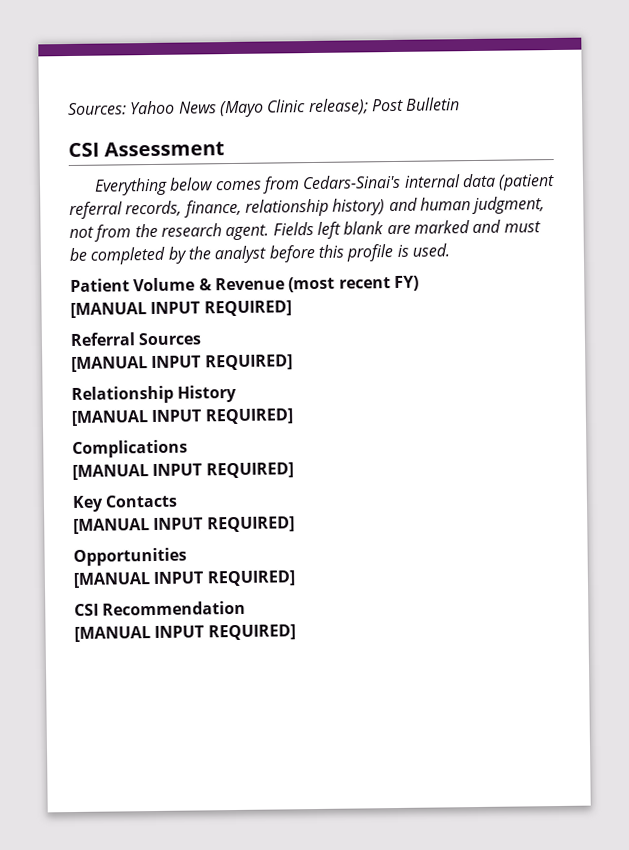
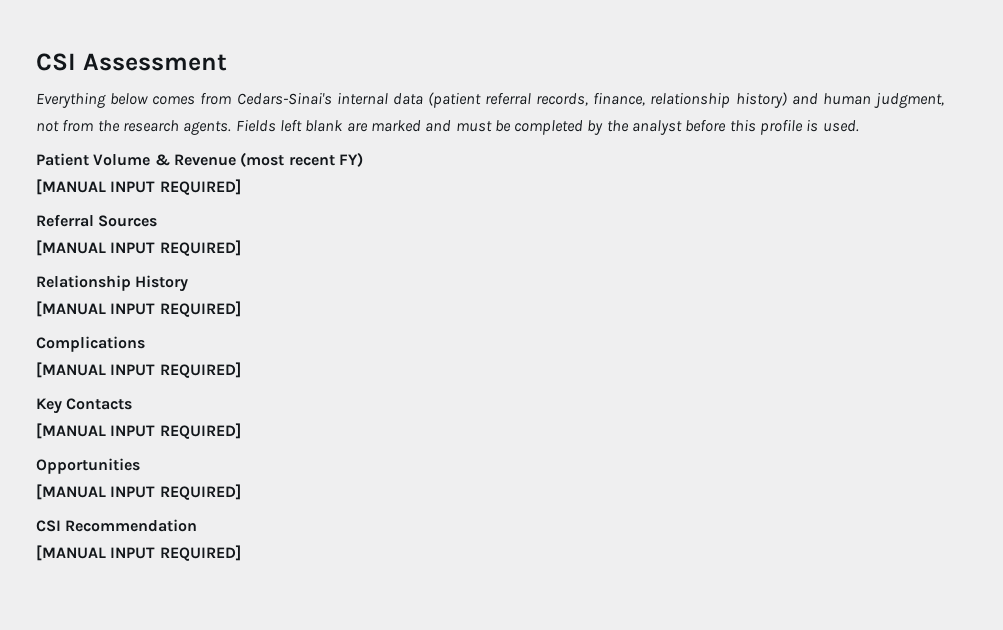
[67,97,461,118] Sources: Yahoo News (Mayo Clinic release); Post Bulletin // -> (36, 62) none
[225,224,270,241] agent. -> [183,121,232,135] agents.

